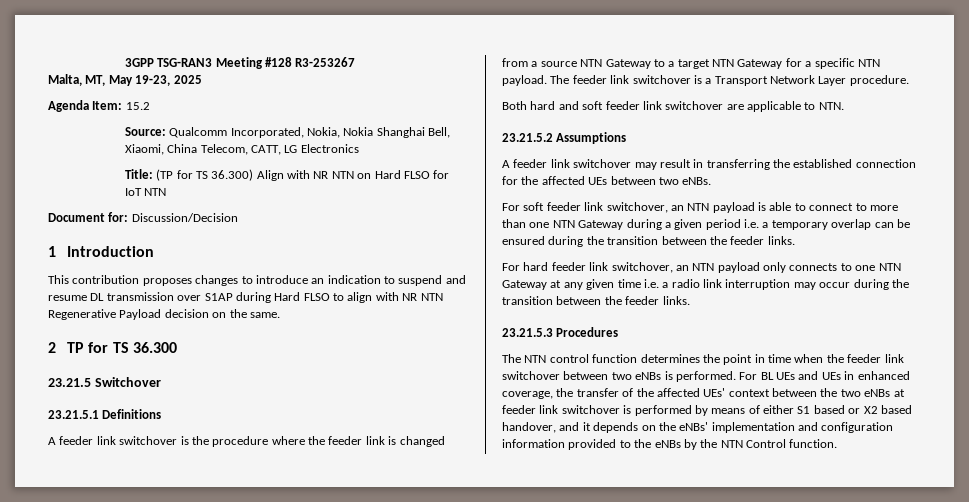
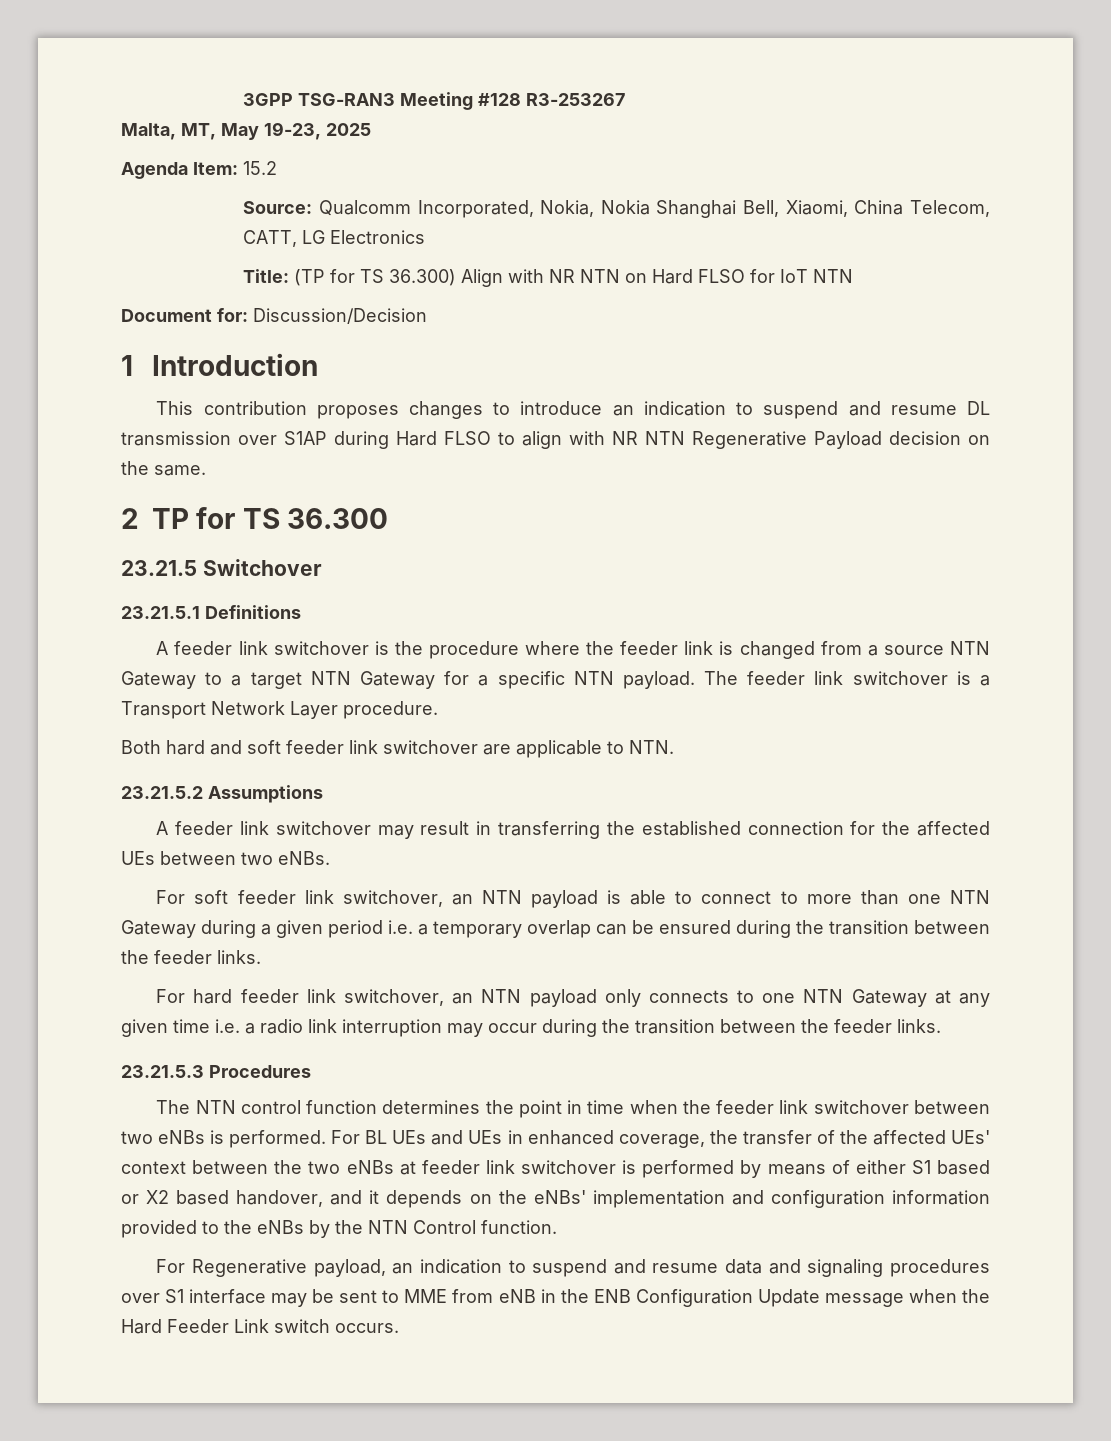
(838, 443) none -> [156,1259,990,1277] [121,1289,990,1307] [121,1319,399,1334] // For Regenerative payload, an indication to suspend and resume data and signaling procedures over S1 interface may be sent to MME from eNB in the ENB Configuration Update message when the Hard Feeder Link switch occurs.

